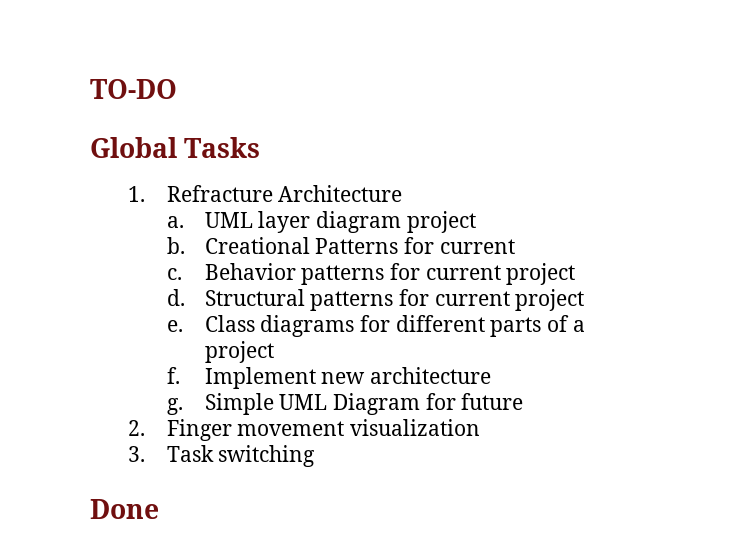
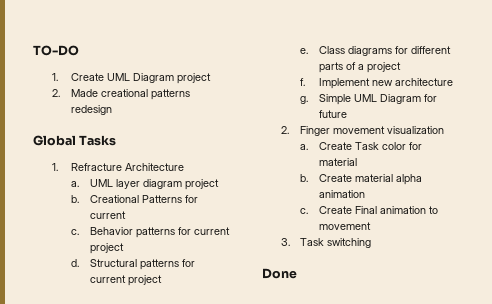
(177, 89) none -> [51,73,211,84] [51,89,190,100] [70,105,112,115] // 1. Create UML Diagram project // 2. Made creational patterns redesign
(480, 427) none -> [299,142,422,150] [318,158,357,166] [299,174,422,185] [318,190,365,198] [299,206,438,214] [318,222,371,230] // a. Create Task color for material // b. Create material alpha animation // c. Create Final animation to movement

